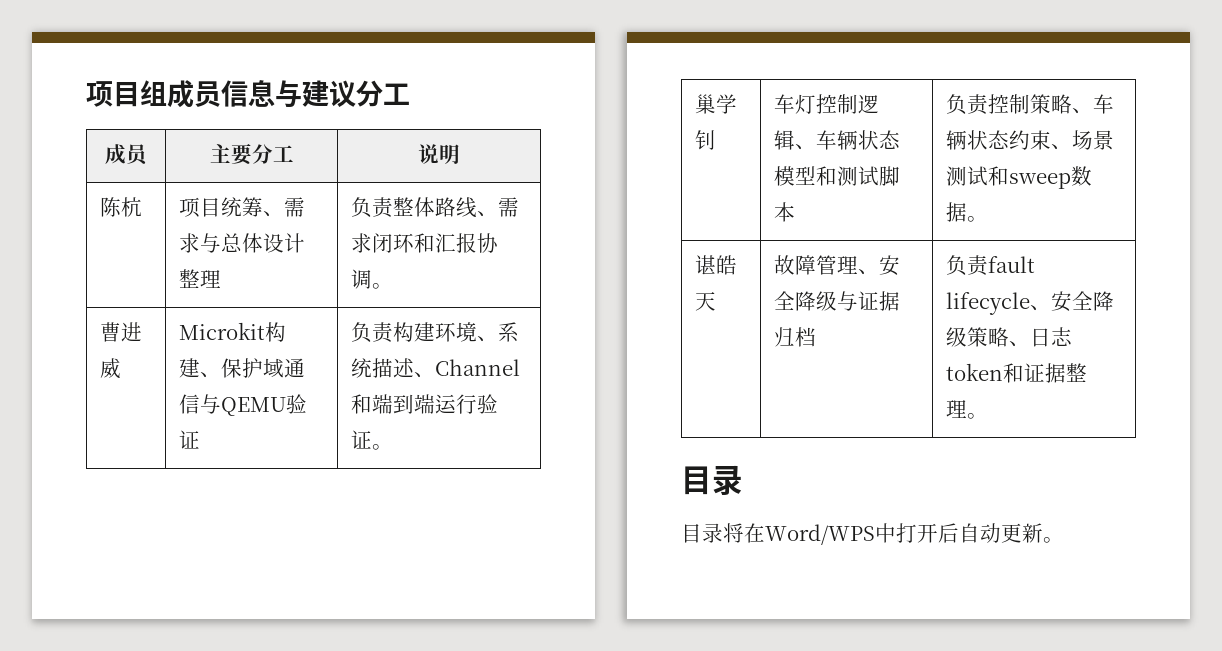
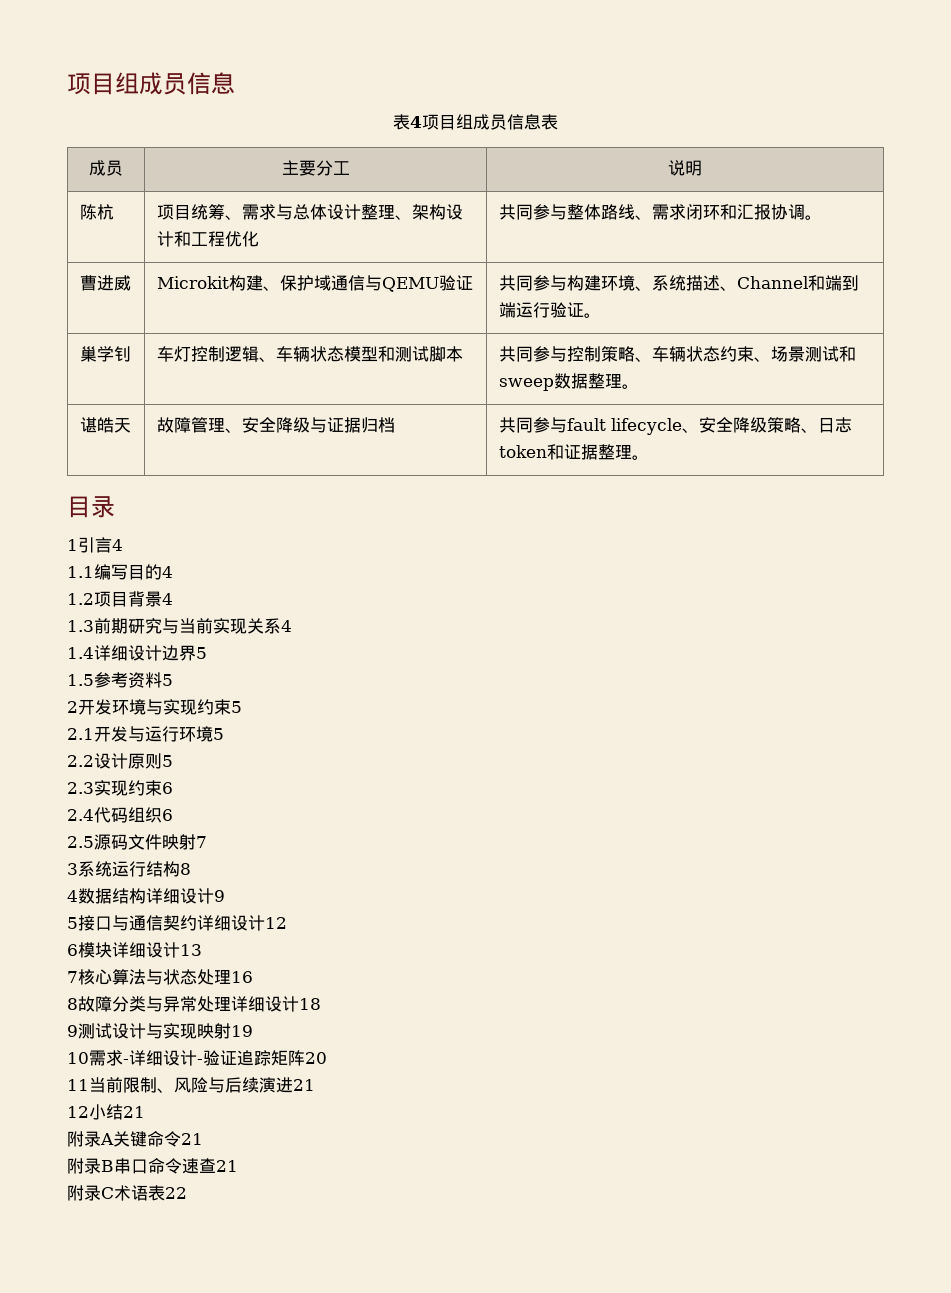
[86,80,410,108] 项目组成员信息与建议分工 -> [67,72,235,95] [393,114,558,130] 项目组成员信息 // 表4项目组成员信息表
[351,197,395,218] | 负责 -> [394,204,463,220] [156,231,259,247] [498,204,567,220] 、架构设计和工程优化 | 共同参与
[351,322,395,343] 负责 -> [498,275,567,291] 共同参与
[946,94,990,115] 负责 -> [498,346,567,362] 共同参与
(968, 212) none -> [587,373,622,389] 整理
[946,255,990,276] 负责 -> [498,417,567,433] 共同参与
[681,523,1064,545] 目录将在Word/WPS中打开后自动更新。 -> [67,537,123,553] [67,564,173,580] [67,591,173,607] [67,618,292,634] [67,645,207,661] [67,672,173,688] [67,699,242,715] [67,726,224,742] [67,753,173,769] [67,780,173,796] [67,807,173,823] [67,834,207,850] [67,861,191,877] [67,888,225,904] [67,915,287,931] [67,942,202,958] [67,969,253,985] [67,996,321,1012] [67,1023,253,1039] [67,1050,327,1066] [67,1077,315,1093] [67,1104,145,1120] [67,1131,203,1147] [67,1158,238,1174] [67,1185,187,1201] 1引言4 // 1.1编写目的4 // 1.2项目背景4 // 1.3前期研究与当前实现关系4 // 1.4详细设计边界5 // 1.5参考资料5 // 2开发环境与实现约束5 // 2.1开发与运行环境5 // 2.2设计原则5 // 2.3实现约束6 // 2.4代码组织6 // 2.5源码文件映射7 // 3系统运行结构8 // 4数据结构详细设计9 // 5接口与通信契约详细设计12 // 6模块详细设计13 // 7核心算法与状态处理16 // 8故障分类与异常处理详细设计18 // 9测试设计与实现映射19 // 10需求-详细设计-验证追踪矩阵20 // 11当前限制、风险与后续演进21 // 12小结21 // 附录A关键命令21 // 附录B串口命令速查21 // 附录C术语表22

